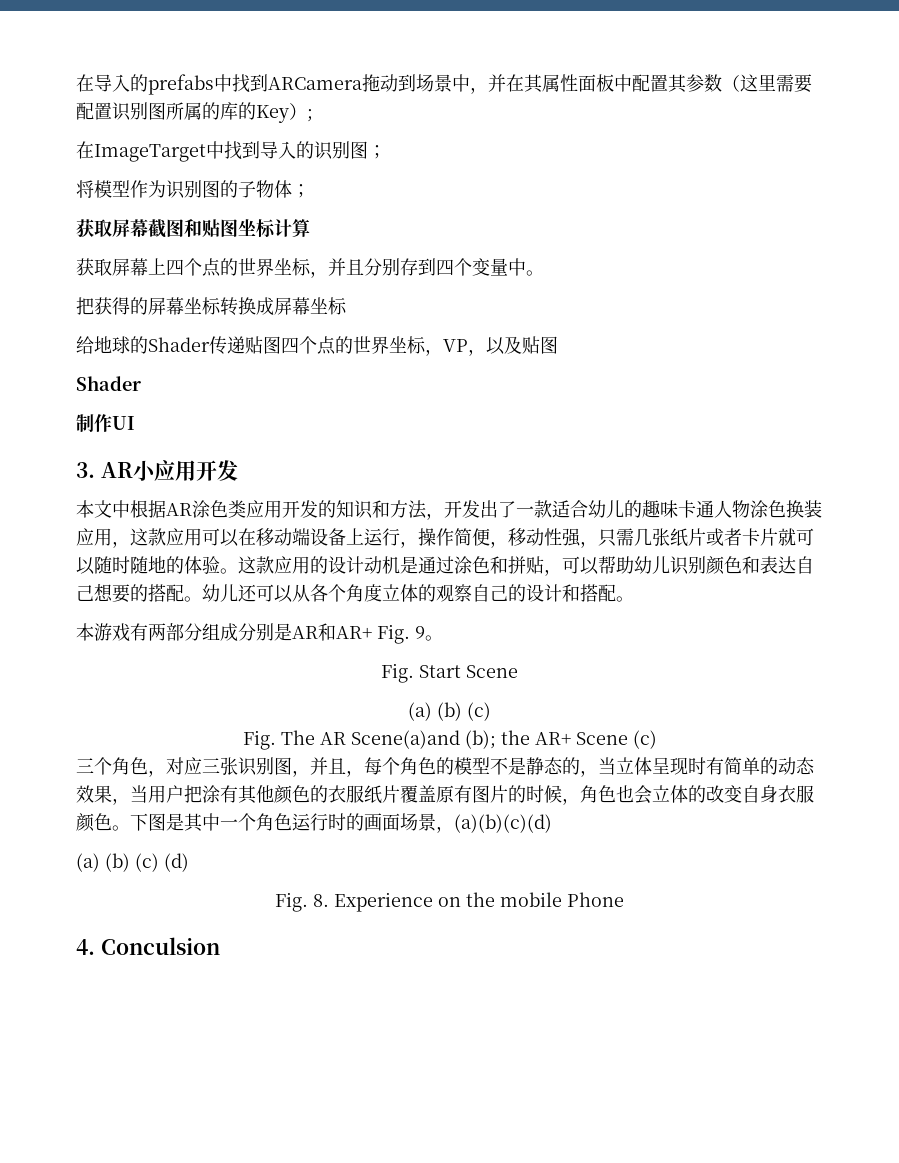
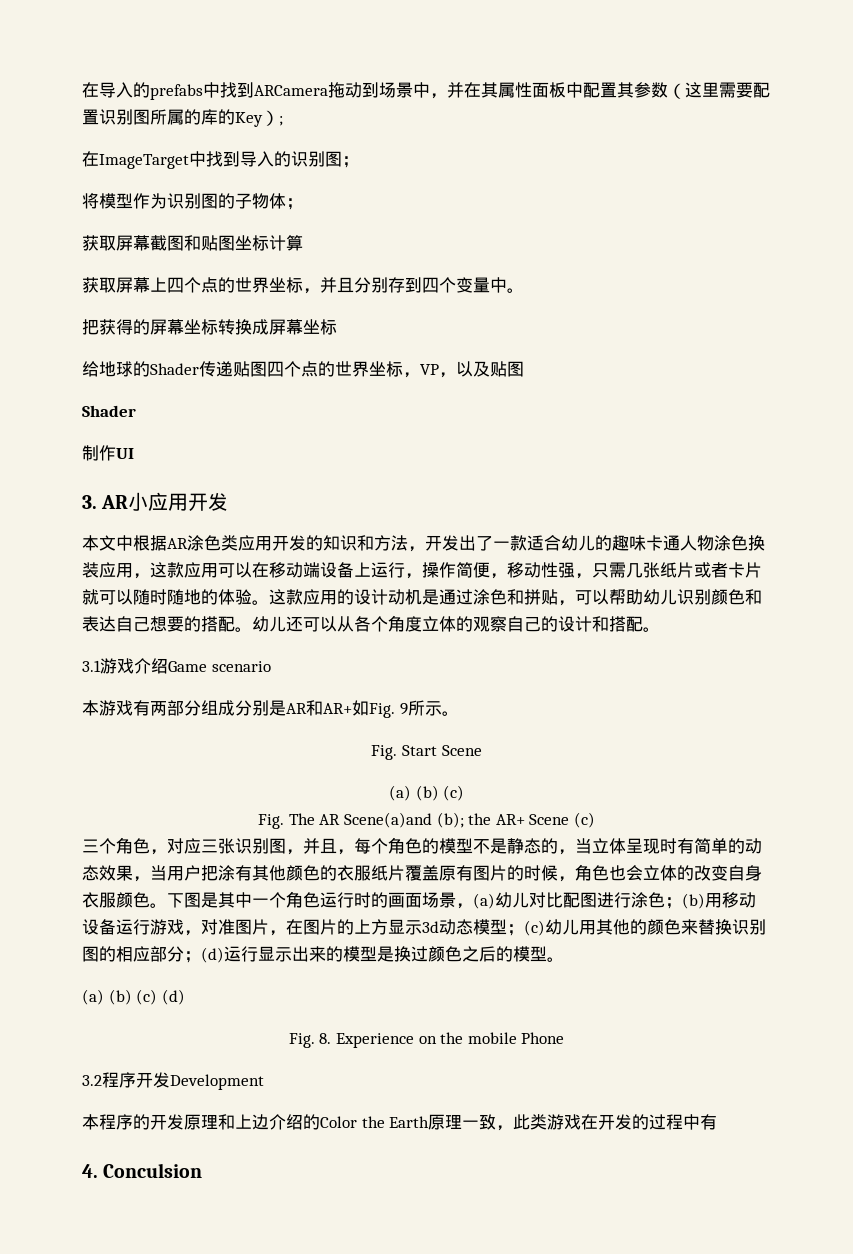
(634, 599) none -> [82,658,271,674] // 3.1游戏介绍Game scenario
(372, 632) none -> [352,700,369,716] 如
(425, 632) none -> [407,700,442,716] 所示
[454,814,552,833] (a)(b)(c)(d) -> [473,892,756,909] [82,919,766,936] [82,946,564,963] (a)幼儿对比配图进行涂色；(b)用移动设备运行游戏，对准图片，在图片的上方显示3d动态模型；(c)幼儿用其他的颜色来替换识别图的相应部分；(d)运行显示出来的模型是换过颜色之后的模型。
(624, 899) none -> [82,1072,264,1090] [82,1114,718,1131] // 3.2程序开发Development // 本程序的开发原理和上边介绍的Color the Earth原理一致，此类游戏在开发的过程中有

